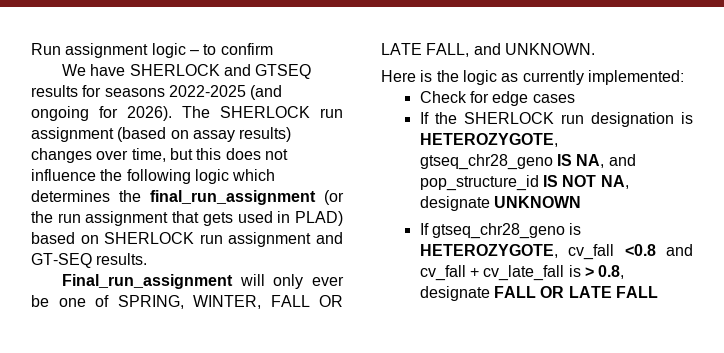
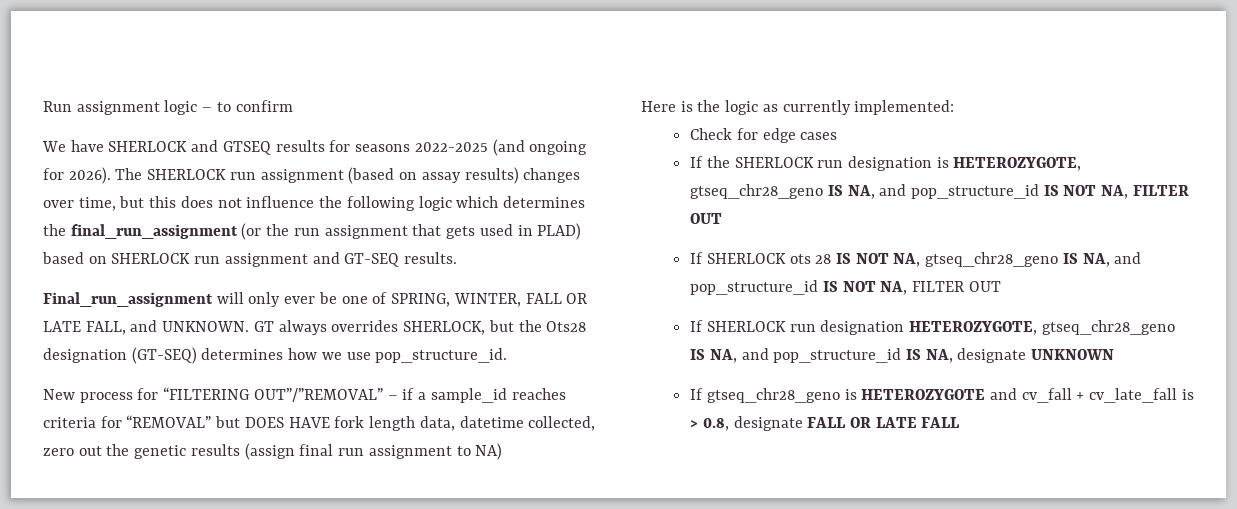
(595, 49) none -> [253,320,587,335] [43,347,508,364] [43,387,566,403] [43,415,596,431] [43,443,503,460] GT always overrides SHERLOCK, but the Ots28 designation (GT-SEQ) determines how we use pop_structure_id. // New process for “FILTERING OUT”/”REMOVAL” – if a sample_id reaches criteria for “REMOVAL” but DOES HAVE fork length data, datetime collected, zero out the genetic results (assign final run assignment to NA)
(629, 182) none -> [1132,185,1189,196] [690,213,723,224] [690,252,1142,267] [690,280,1001,295] [690,320,1175,335] [690,348,953,363] FILTER OUT // If SHERLOCK ots 28 IS NOT NA, gtseq_chr28_geno IS NA, and pop_structure_id IS NOT NA, FILTER OUT // If SHERLOCK run designation HETEROZYGOTE, gtseq_chr28_geno IS NA, and pop_structure_id IS NA,
[419,244,656,260] HETEROZYGOTE, cv_fall <0.8 -> [861,389,986,400] HETEROZYGOTE

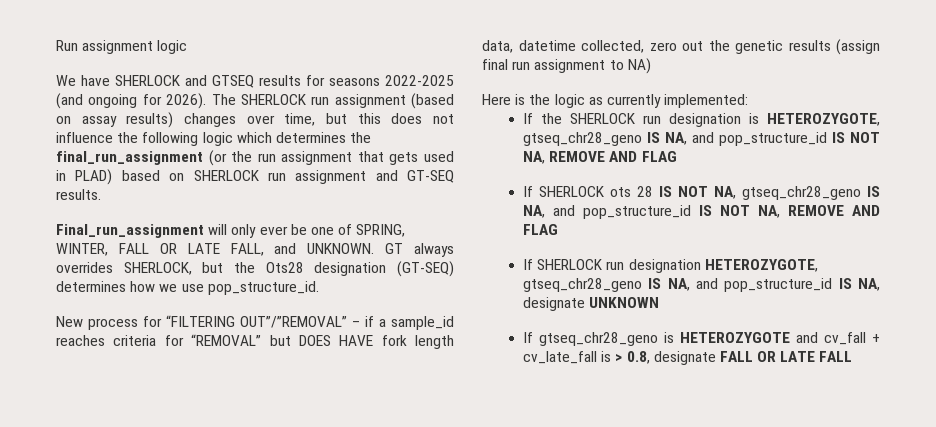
[202,100,293,112] – to confirm -> (188, 47) none
[690,128,838,143] // Check for edge cases -> (749, 101) none
[1132,185,1189,196] [690,213,723,224] FILTER OUT -> [549,151,677,162] REMOVE AND FLAG
[911,281,1001,292] FILTER OUT -> [787,205,880,216] [522,224,558,235] REMOVE AND FLAG

